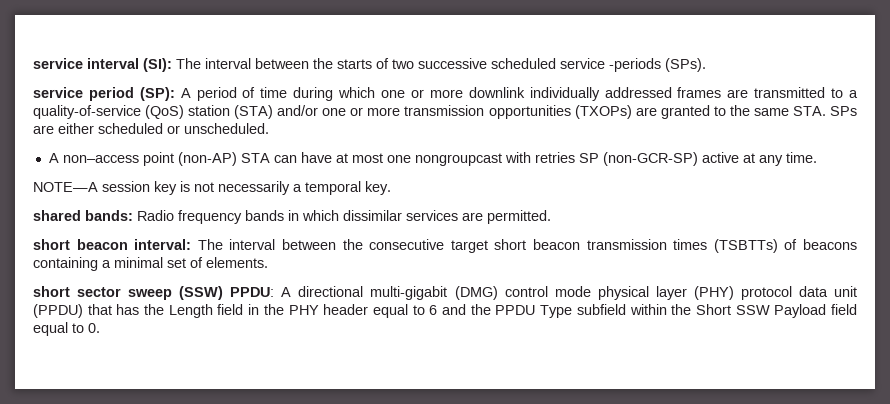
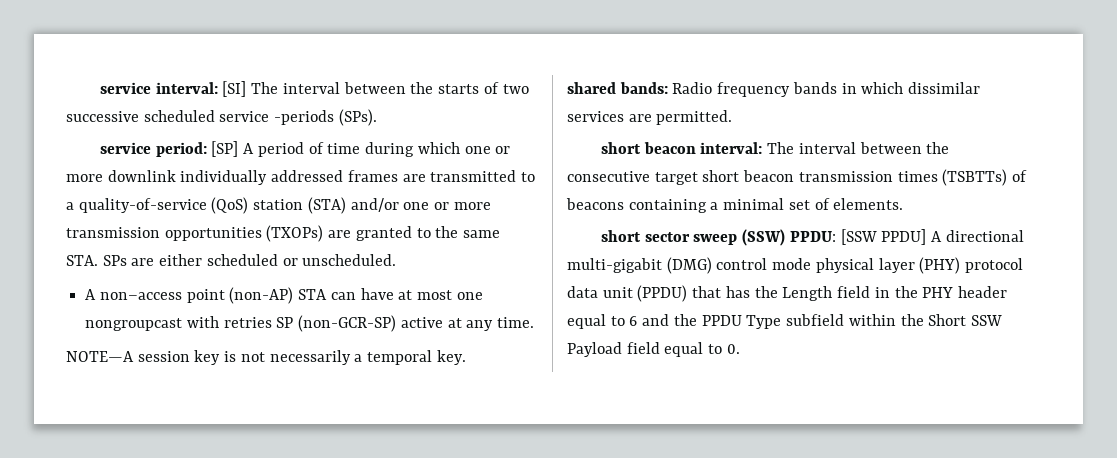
[33,58,172,72] service interval (SI): -> [99,81,247,97] service interval: [SI]
[88,87,175,101] period (SP): -> [155,141,239,157] period: [SP]
(275, 292) none -> [840,229,927,245] [SSW PPDU]

